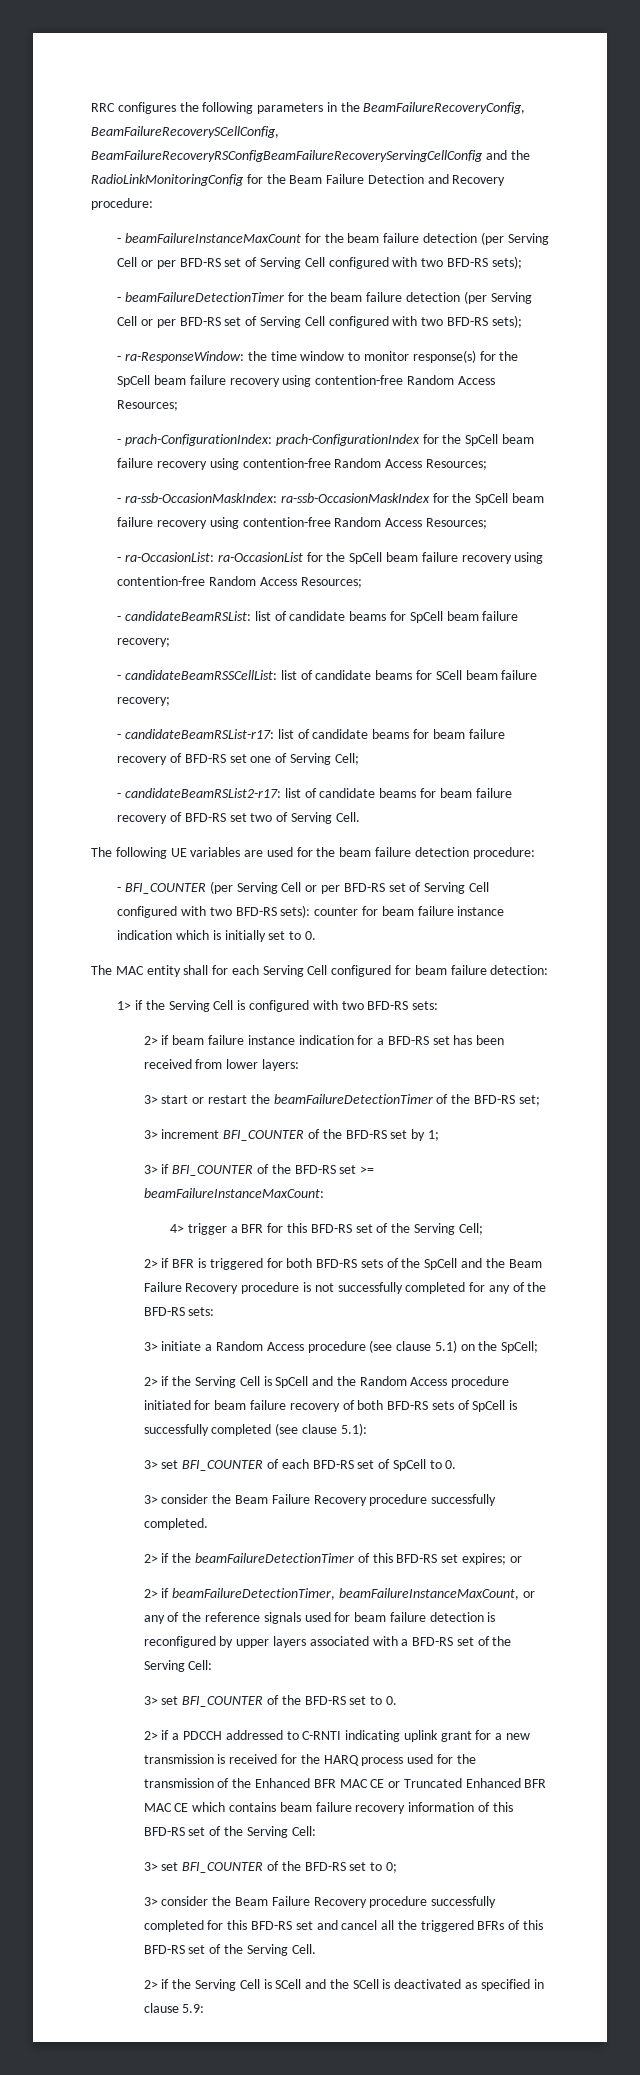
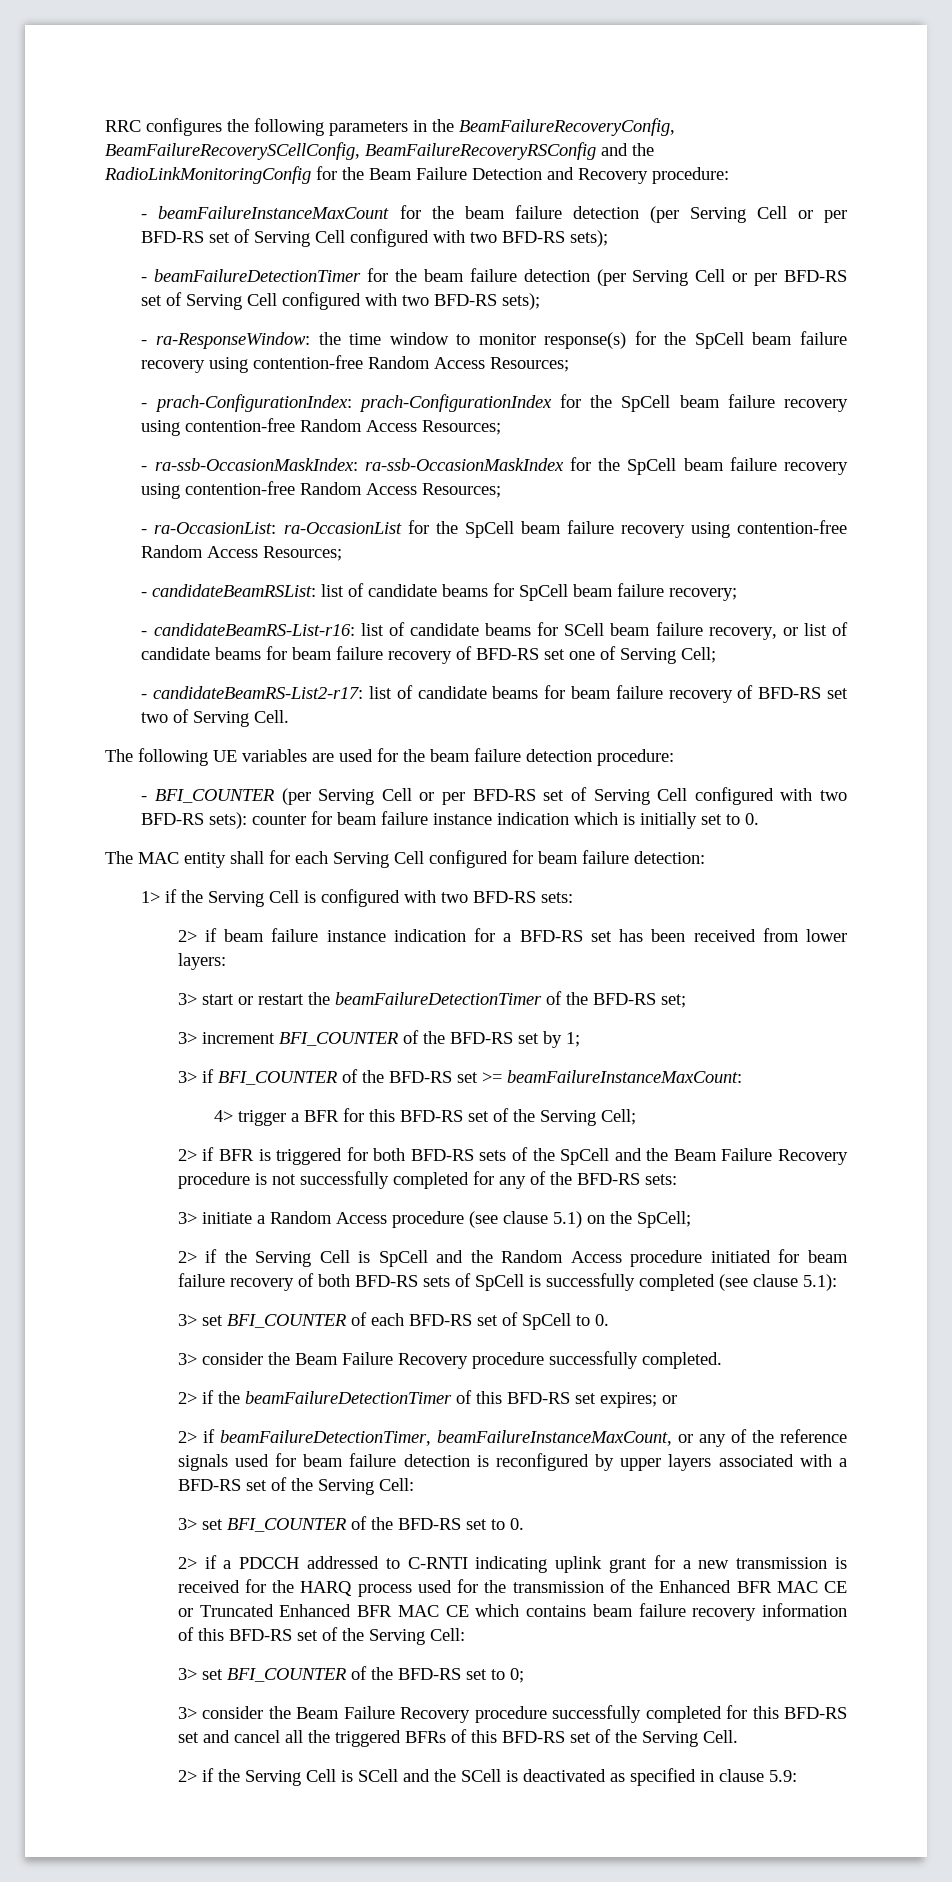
[91,150,483,162] BeamFailureRecoveryRSConfigBeamFailureRecoveryServingCellConfig -> [365,142,596,160] BeamFailureRecoveryRSConfig
[125,670,278,680] candidateBeamRSSCellList: -> [153,623,355,636] candidateBeamRS-List-r16:
[117,697,171,706] [117,729,275,739] recovery; // - candidateBeamRSList-r17: -> [708,627,798,640] recovery, or
[125,788,282,798] candidateBeamRSList2-r17: -> [153,686,364,699] candidateBeamRS-List2-r17:

